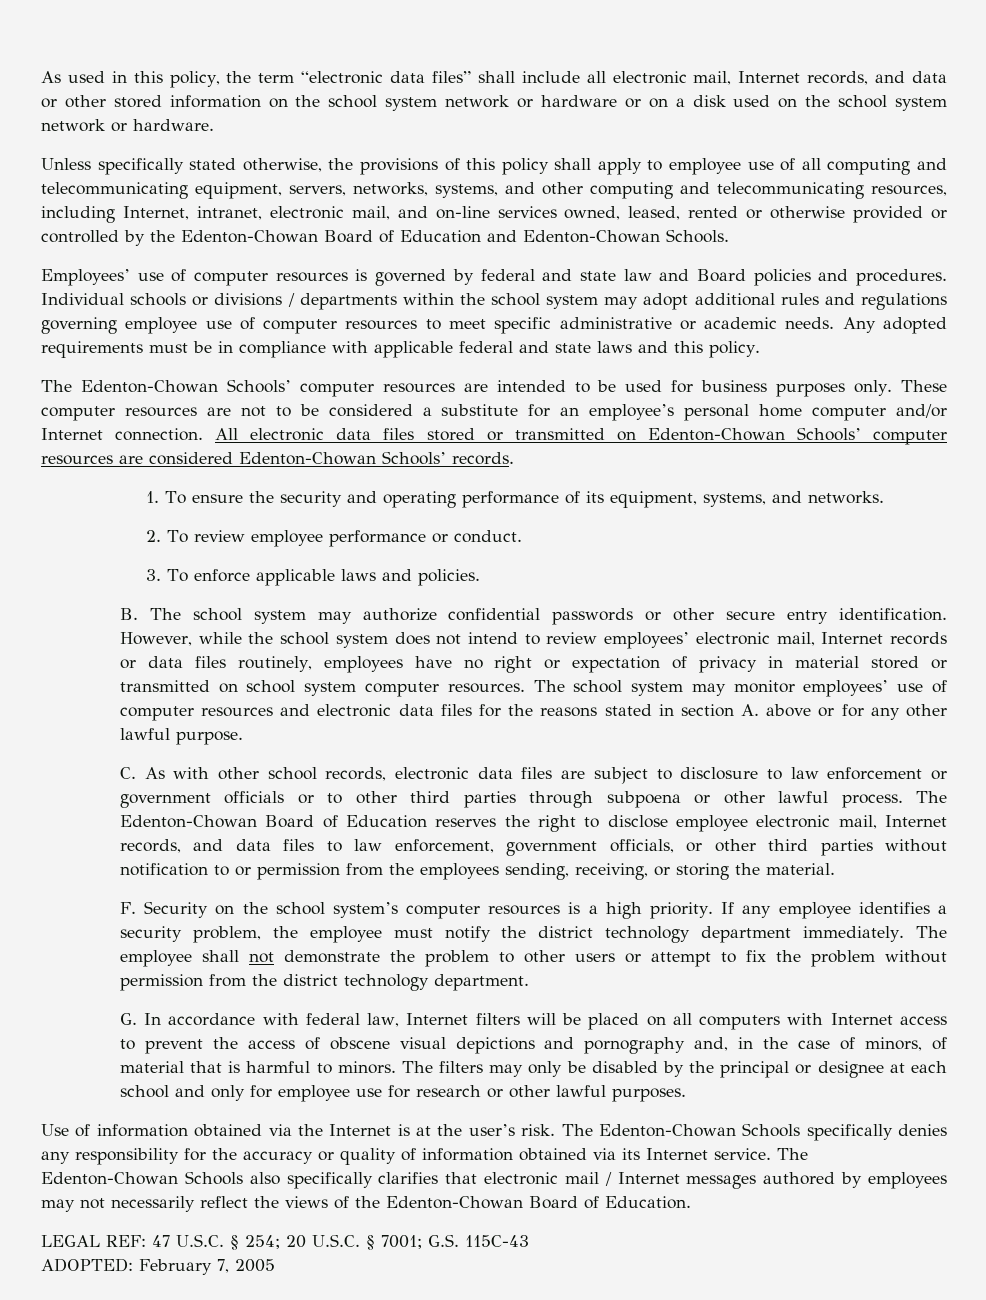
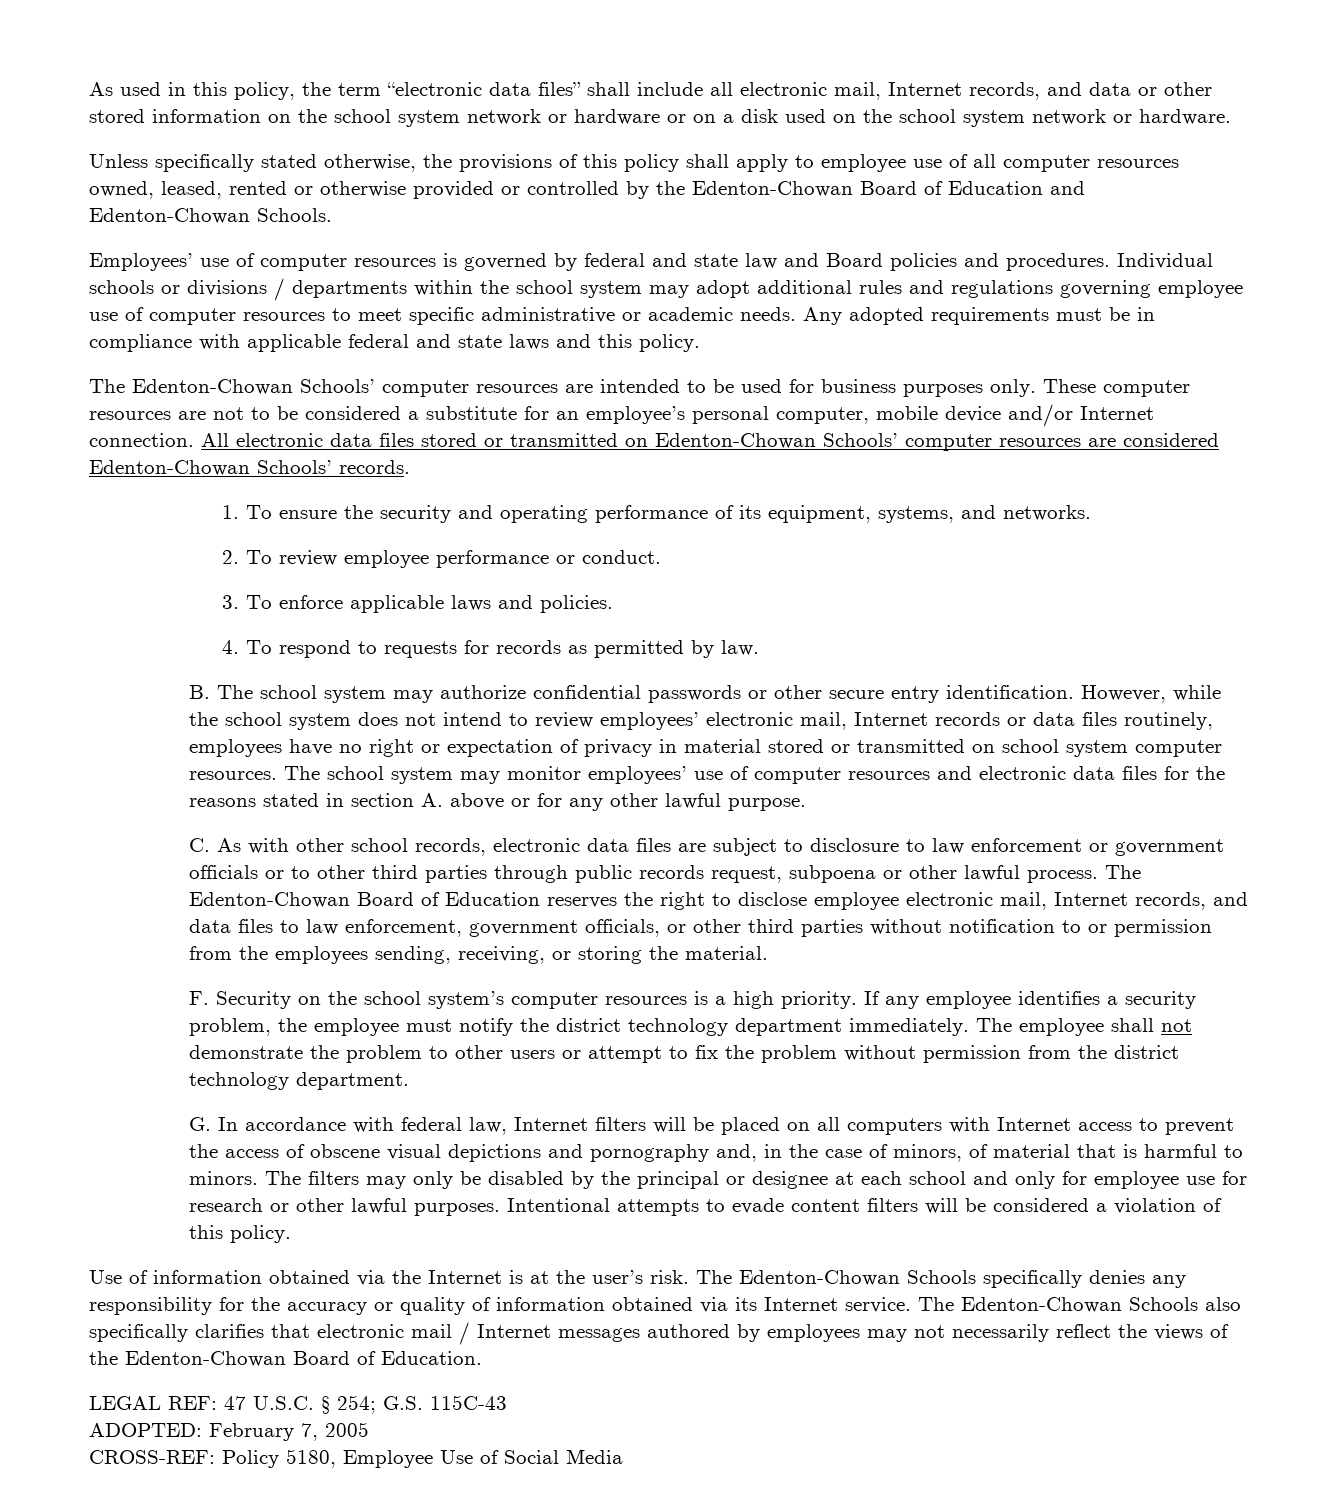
[827,158,948,175] [41,182,947,199] [41,206,557,223] computing and telecommunicating equipment, servers, networks, systems, and other computing and telecommunicating resources, including Internet, intranet, electronic mail, and on-line services -> [1003,155,1179,172] computer resources
[759,404,887,421] home computer -> [776,406,1001,424] computer, mobile device
(481, 577) none -> [221,640,759,658] // 4. To respond to requests for records as permitted by law.
(594, 799) none -> [574,865,782,883] public records request,
(686, 1095) none -> [506,1198,1222,1216] [188,1225,291,1243] Intentional attempts to evade content filters will be considered a violation of this policy.
[286,1234,422,1250] 20 U.S.C. § 7001; -> (376, 1404) none
(275, 1265) none -> [89,1449,623,1468] // CROSS-REF: Policy 5180, Employee Use of Social Media

